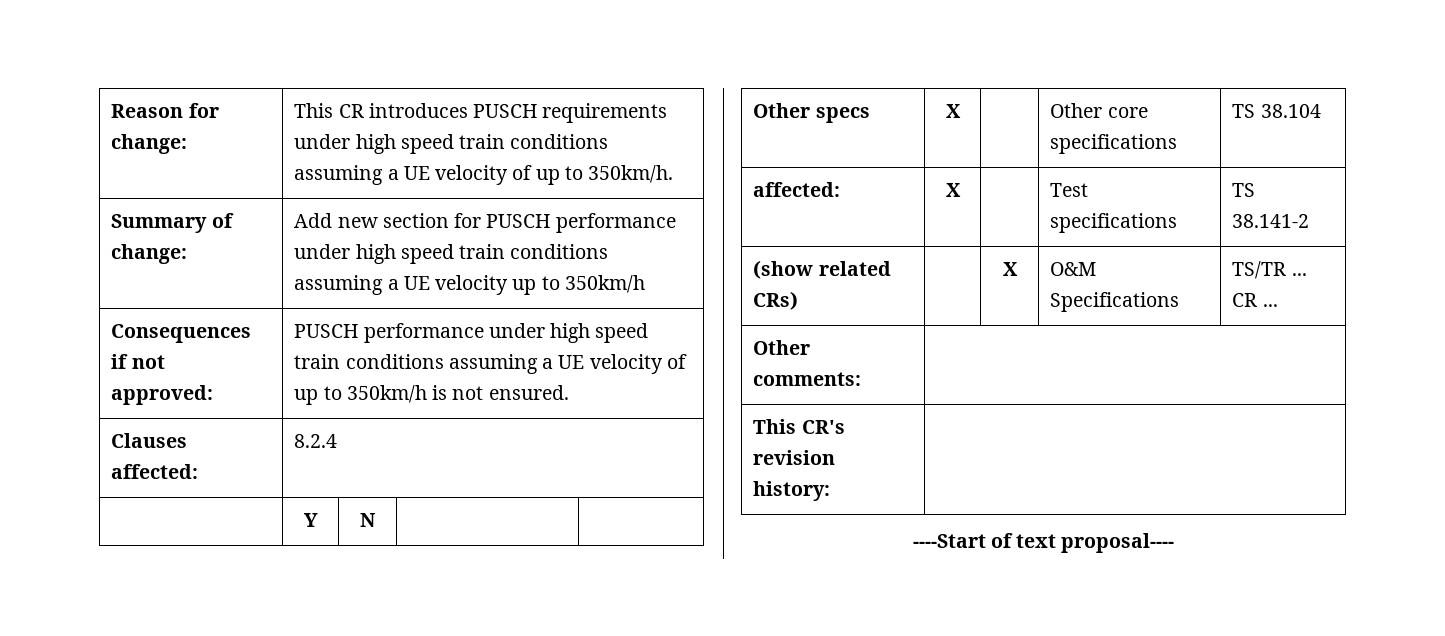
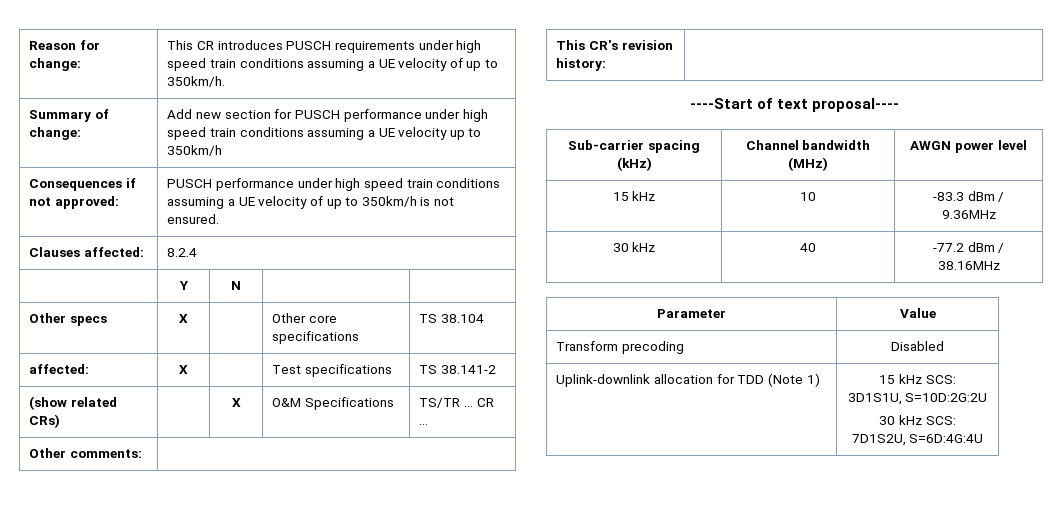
(1175, 543) none -> [568,140,700,153] [616,157,652,171] [745,140,871,150] [788,157,828,171] [910,140,1027,153] [612,191,656,201] [800,192,816,201] [932,191,1005,202] [941,210,996,219] [612,242,656,252] [800,243,816,252] [932,242,1005,253] [937,261,1000,270] [657,309,726,318] [899,308,936,318] [556,341,684,354] [891,341,944,351] [556,373,820,387] [879,374,956,384] [847,393,988,405] [879,415,956,425] [851,434,984,446] // Sub-carrier spacing (kHz) | Channel bandwidth (MHz) | AWGN power level // 15 kHz | 10 | -83.3 dBm / 9.36MHz // 30 kHz | 40 | -77.2 dBm / 38.16MHz // Parameter | Value // Transform precoding | Disabled // Uplink-downlink allocation for TDD (Note 1) | 15 kHz SCS: // 3D1S1U, S=10D:2G:2U // 30 kHz SCS: // 7D1S2U, S=6D:4G:4U

